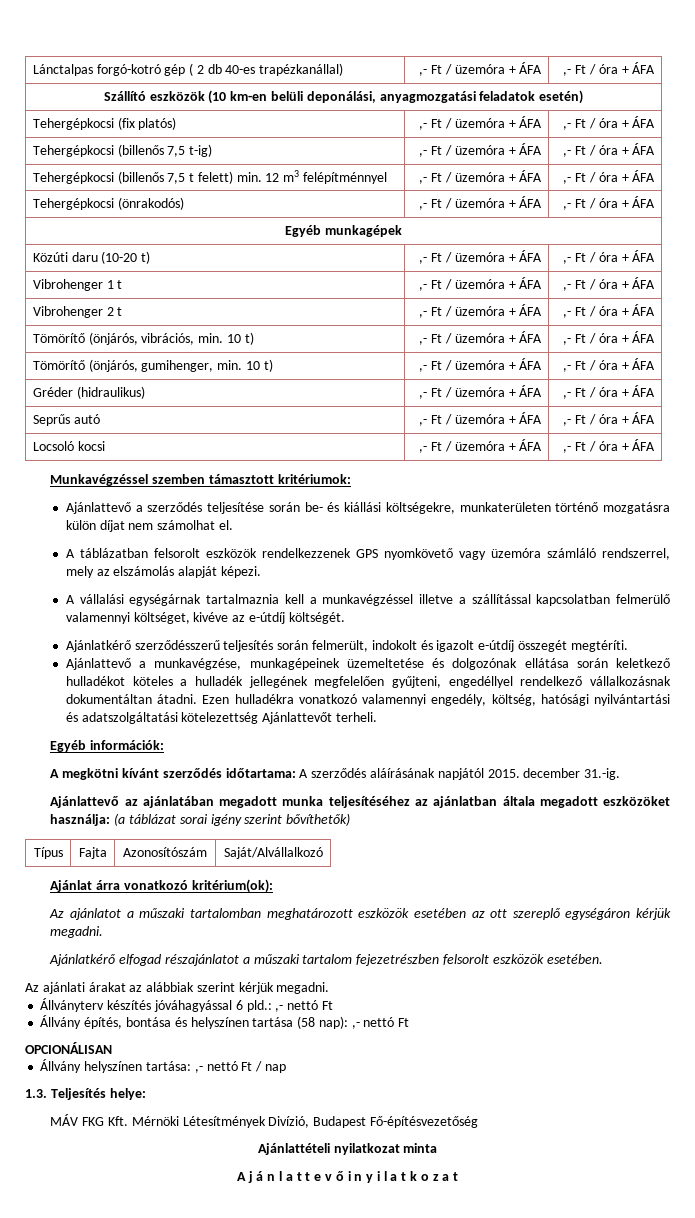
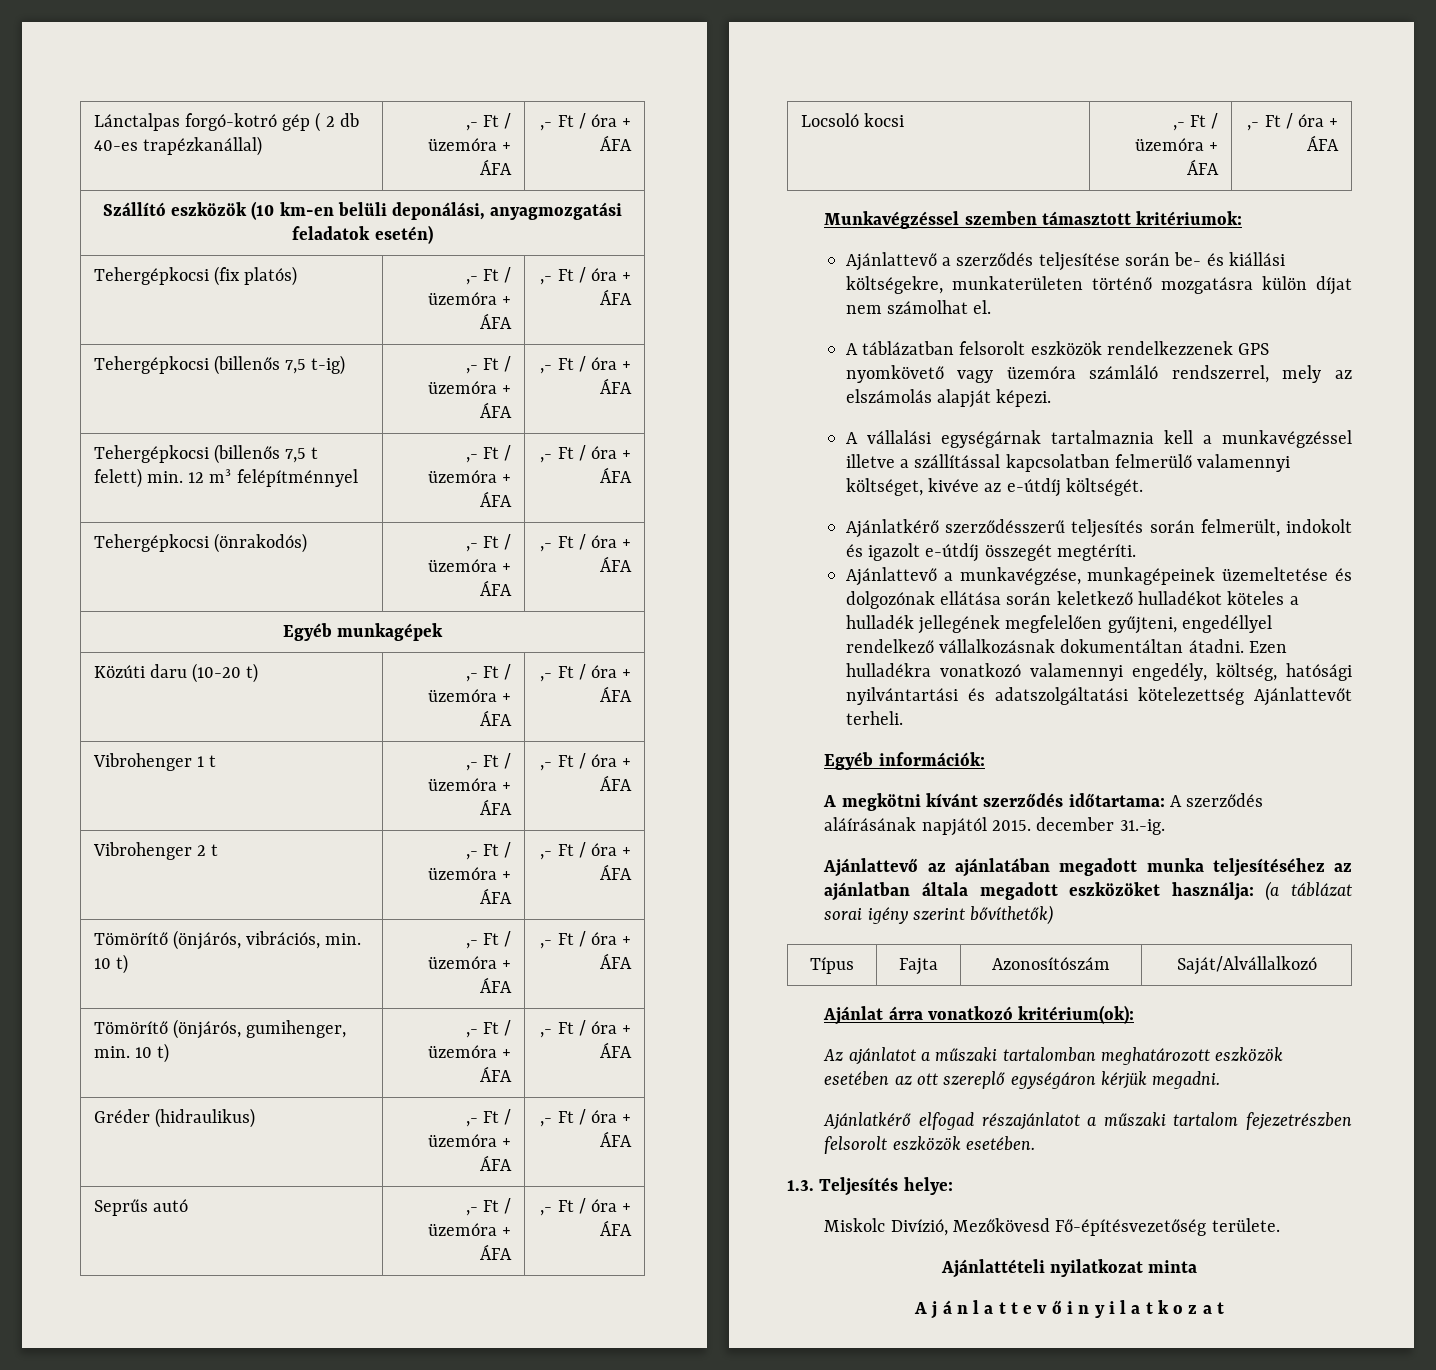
[25,982,330,994] [40,998,333,1012] [40,1015,410,1029] [25,1042,112,1054] [40,1059,286,1073] [25,1088,146,1100] [50,1114,367,1128] Az ajánlati árakat az alábbiak szerint kérjük megadni. // Állványterv készítés jóváhagyással 6 pld.: ,- nettó Ft // Állvány építés, bontása és helyszínen tartása (58 nap): ,- nettó Ft // OPCIONÁLISAN // Állvány helyszínen tartása: ,- nettó Ft / nap // 1.3. Teljesítés helye: // MÁV FKG Kft. Mérnöki Létesítmények Divízió, Budapest -> [787,1177,953,1196] [824,1218,1051,1236] 1.3. Teljesítés helye: // Miskolc Divízió, Mezőkövesd
(478, 1122) none -> [1211,1218,1280,1232] területe.

